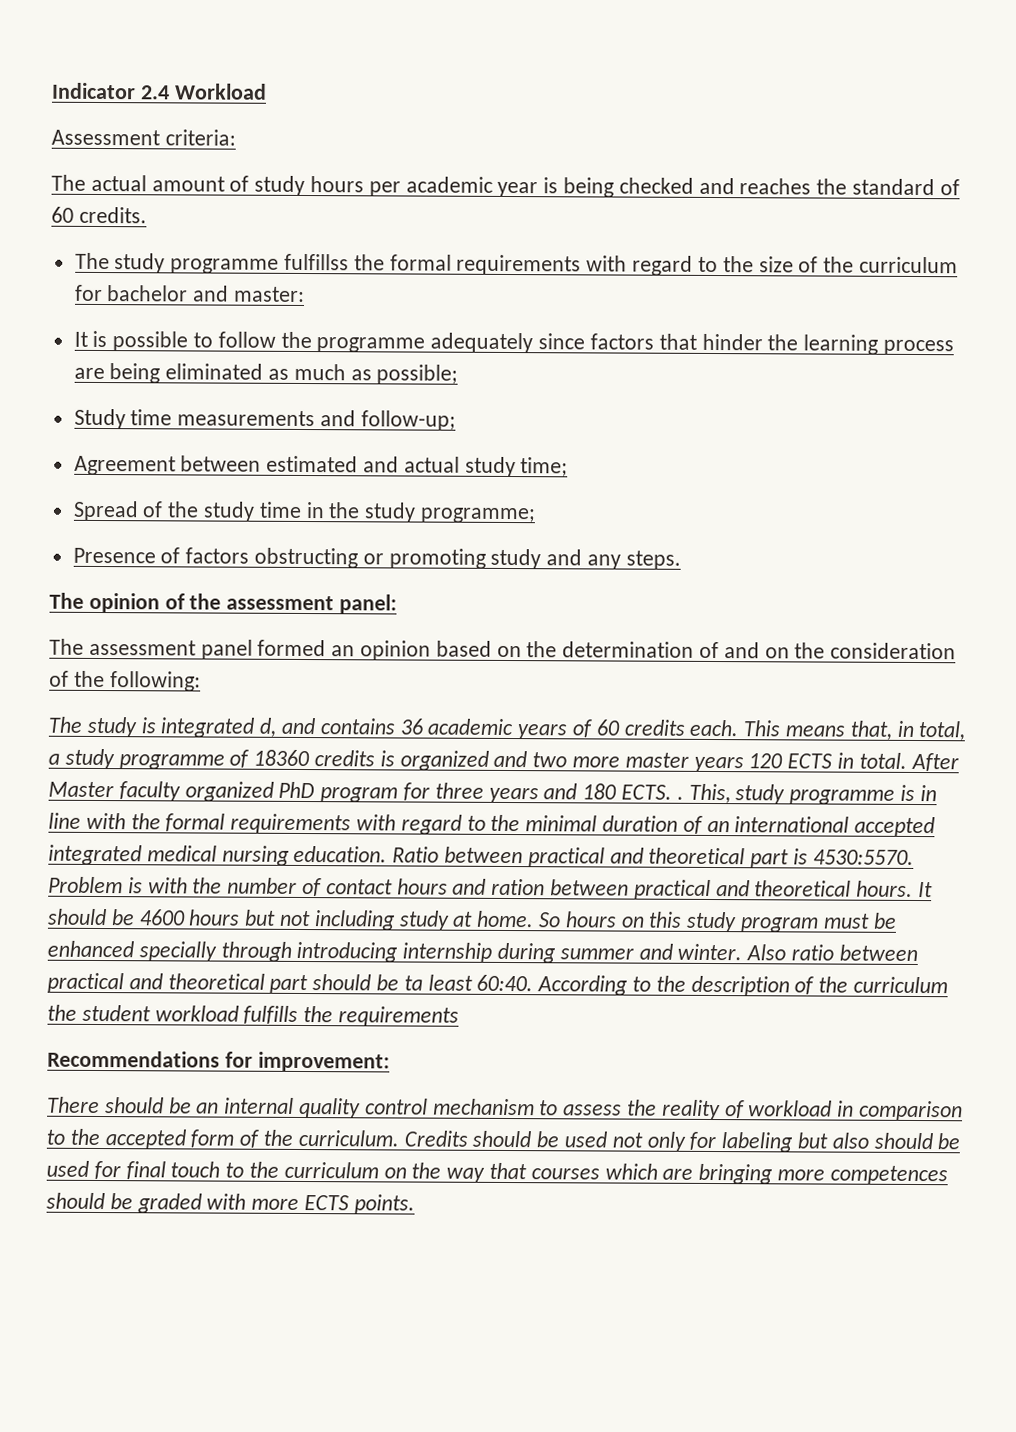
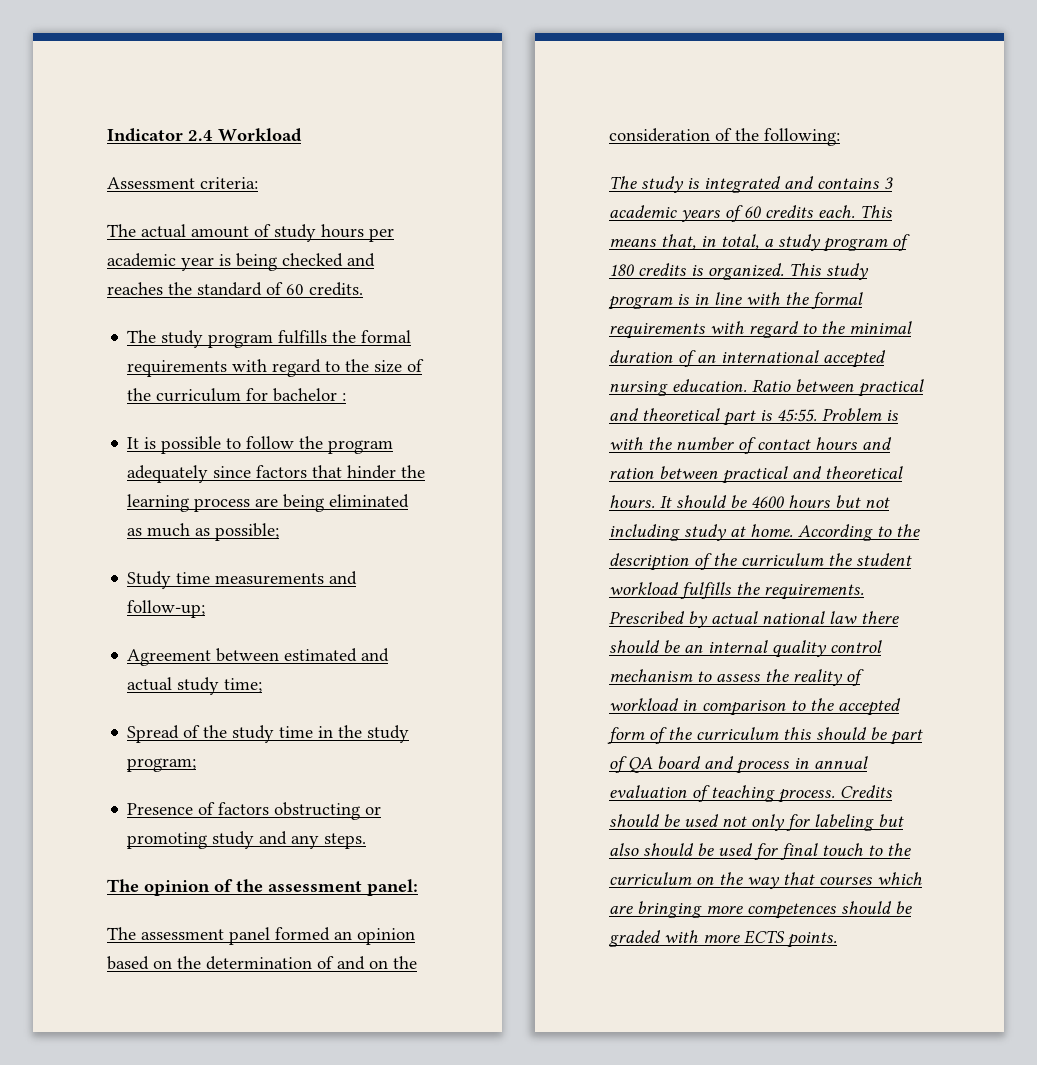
[170,253,350,274] programme fulfillss -> [208,330,328,348] program fulfills
[193,285,306,303] and master: -> [342,393,347,401] :
[316,337,426,353] programme -> [328,440,394,454] program
[420,507,537,524] programme; -> [127,758,197,772] program;
[259,717,277,737] d, -> (781, 184) none
[399,718,423,735] 36 -> [884,177,893,189] 3
[118,749,959,773] [48,781,896,805] programme of 18360 credits is organized and two more master years 120 ECTS in total. After Master faculty organized PhD program for three years and 180 ECTS. . This, study programme -> [823,234,910,252] [609,263,869,280] [608,296,673,310] program of 180 credits is organized. This study program
[48,844,217,866] integrated medical -> (886, 359) none
[812,849,914,865] 4530:5570. -> [777,409,817,422] 45:55.
[538,911,897,933] [47,940,918,964] [47,972,534,995] So hours on this study program must be enhanced specially through introducing internship during summer and winter. Also ratio between practical and theoretical part should be ta least 60:40. -> (793, 530) none
[338,1006,460,1027] [47,1050,390,1072] [47,1096,100,1114] requirements // Recommendations for improvement: // There -> [764,584,864,600] [609,611,899,628] requirements. Prescribed by actual national law there
[297,1129,399,1147] curriculum. -> [696,727,923,745] [609,756,868,774] [609,785,835,803] curriculum this should be part of QA board and process in annual evaluation of teaching process.

